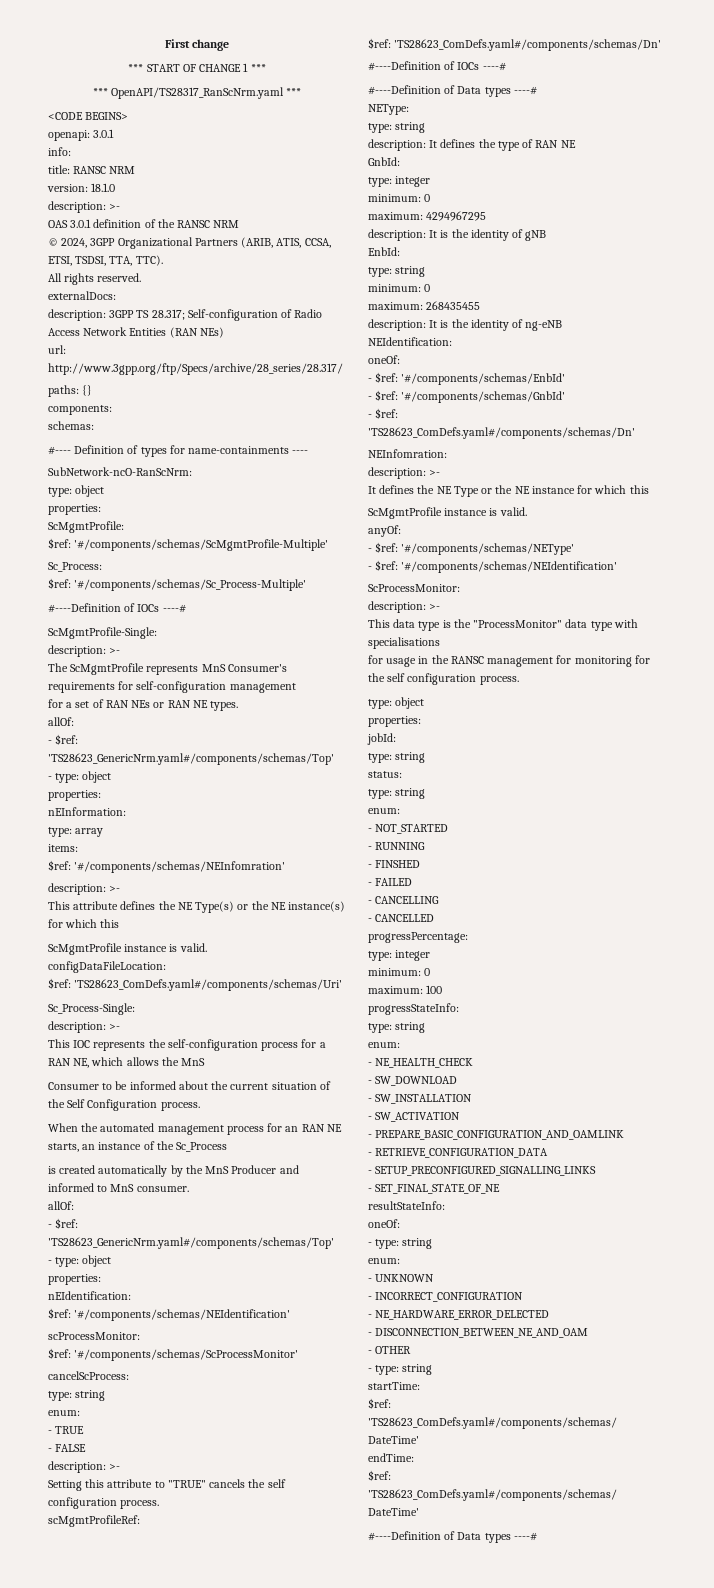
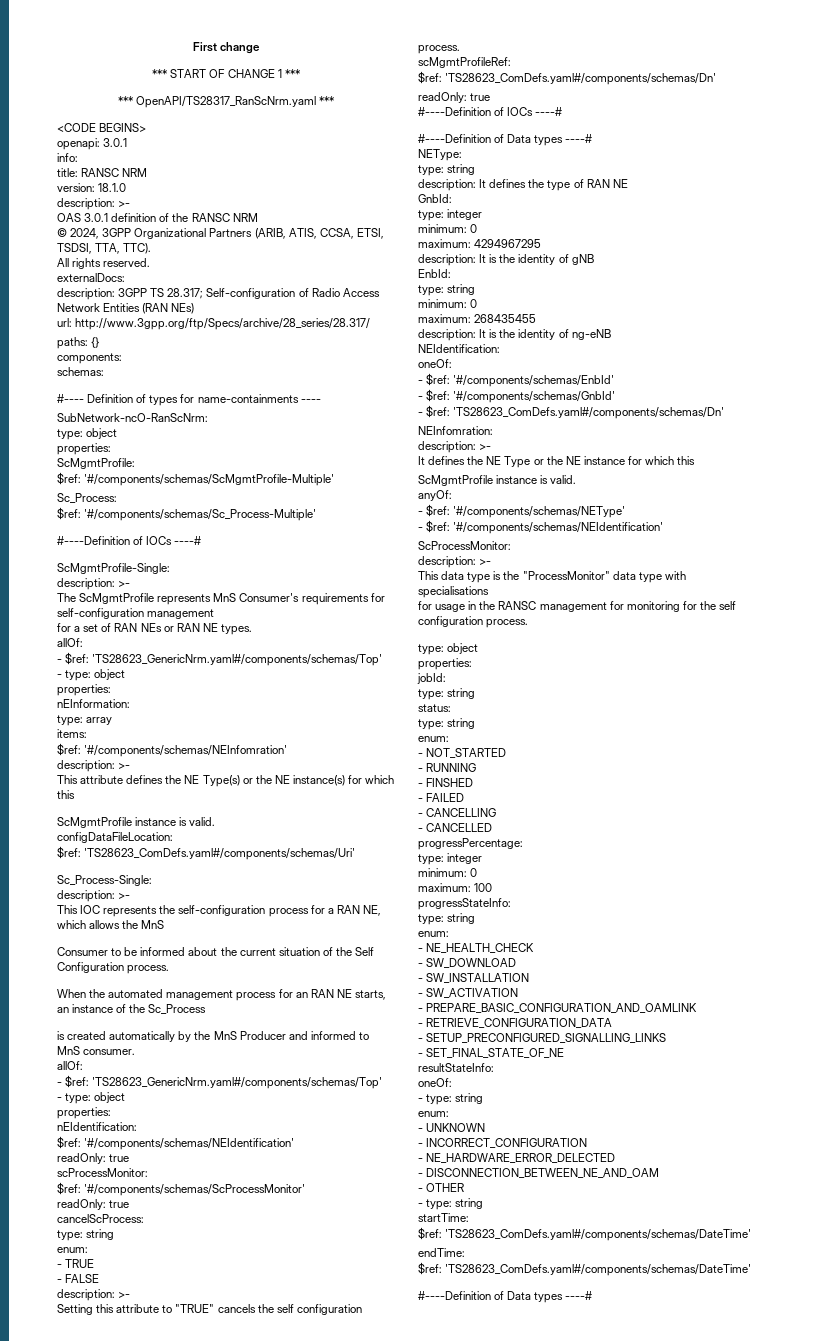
(291, 1315) none -> [57,1153,130,1164] // readOnly: true
(299, 1355) none -> [57,1199,130,1210] // readOnly: true
(662, 45) none -> [418,92,491,103] // readOnly: true

